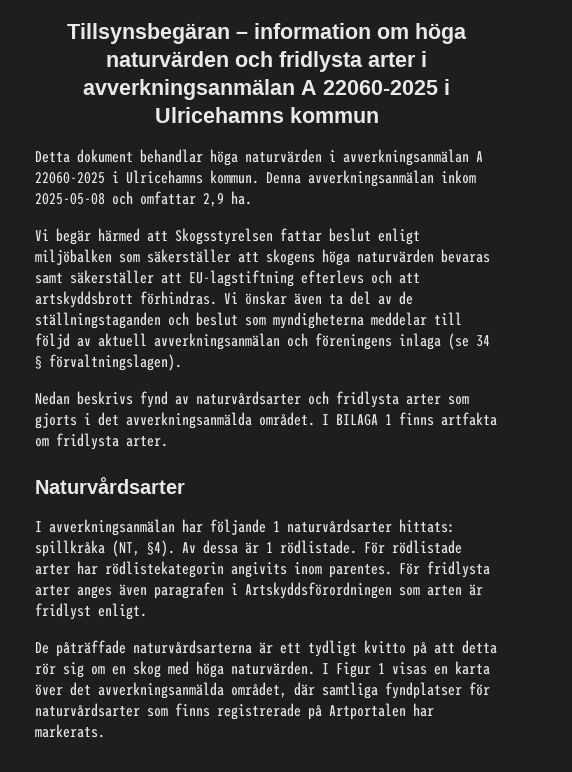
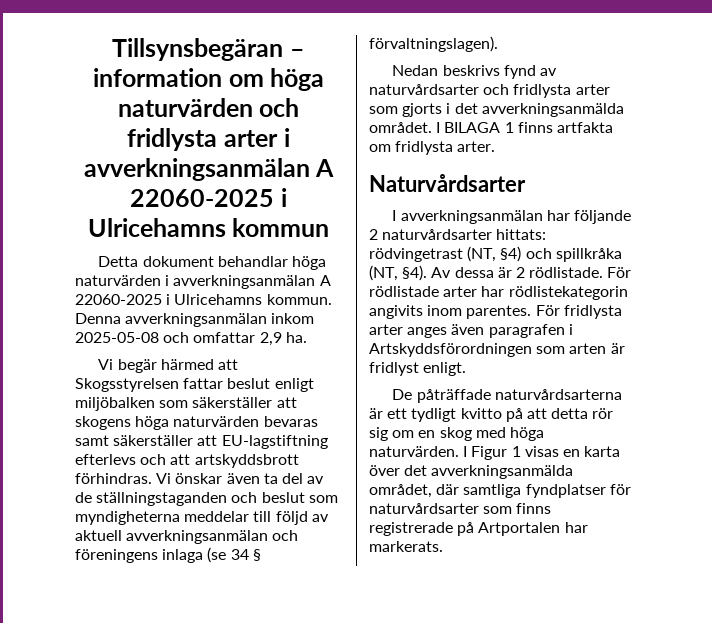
[273,521,280,532] 1 -> [369,229,378,240] 2
(455, 526) none -> [369,246,552,262] rödvingetrast (NT, §4) och
[266,542,273,553] 1 -> [515,267,525,278] 2

